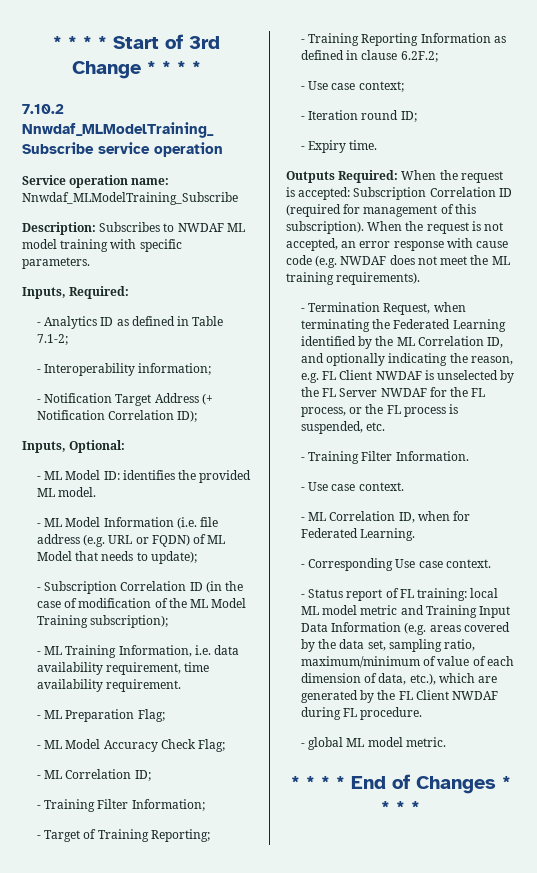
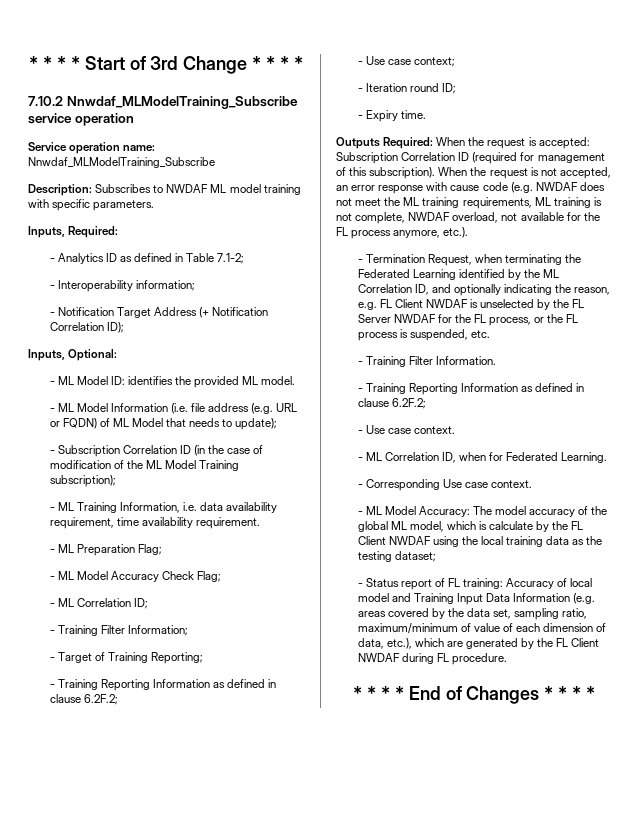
[336,272,421,285] requirements). -> [462,197,602,209] [336,212,600,224] [336,227,469,239] requirements, ML training is not complete, NWDAF overload, not available for the FL process anymore, etc.).
(469, 456) none -> [357,383,585,395] [357,398,426,409] // - Training Reporting Information as defined in clause 6.2F.2;
(491, 563) none -> [357,506,608,517] [357,521,584,532] [357,536,603,547] [357,551,436,562] // - ML Model Accuracy: The model accuracy of the global ML model, which is calculate by the FL Client NWDAF using the local training data as the testing dataset;
[470,588,499,598] [300,605,398,615] local ML model metric -> [506,578,593,589] [357,593,389,602] Accuracy of local model
[300,737,446,750] // - global ML model metric. -> (507, 659) none

